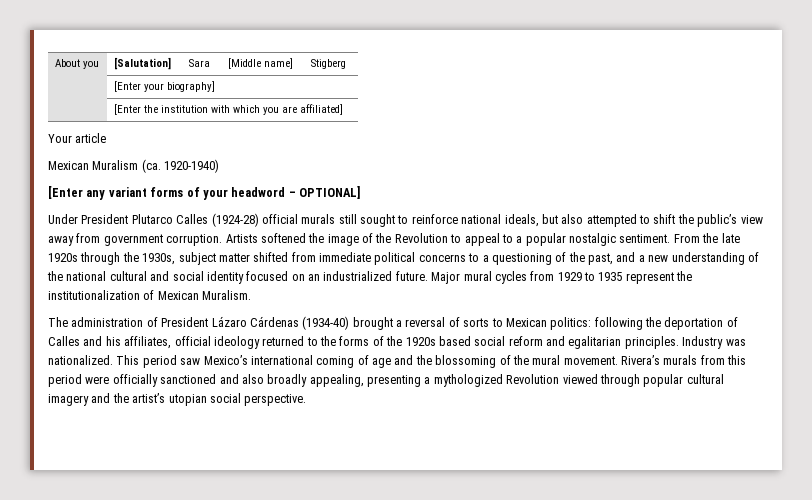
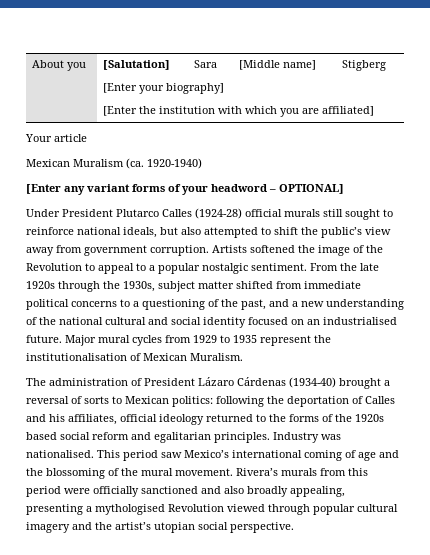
[323,271,393,281] industrialized -> [323,317,397,325] industrialised
[48,290,140,300] institutionalization -> [26,353,127,361] institutionalisation
[48,355,113,365] nationalized. -> [26,450,94,458] nationalised.
[433,374,503,387] mythologized -> [95,504,165,515] mythologised

